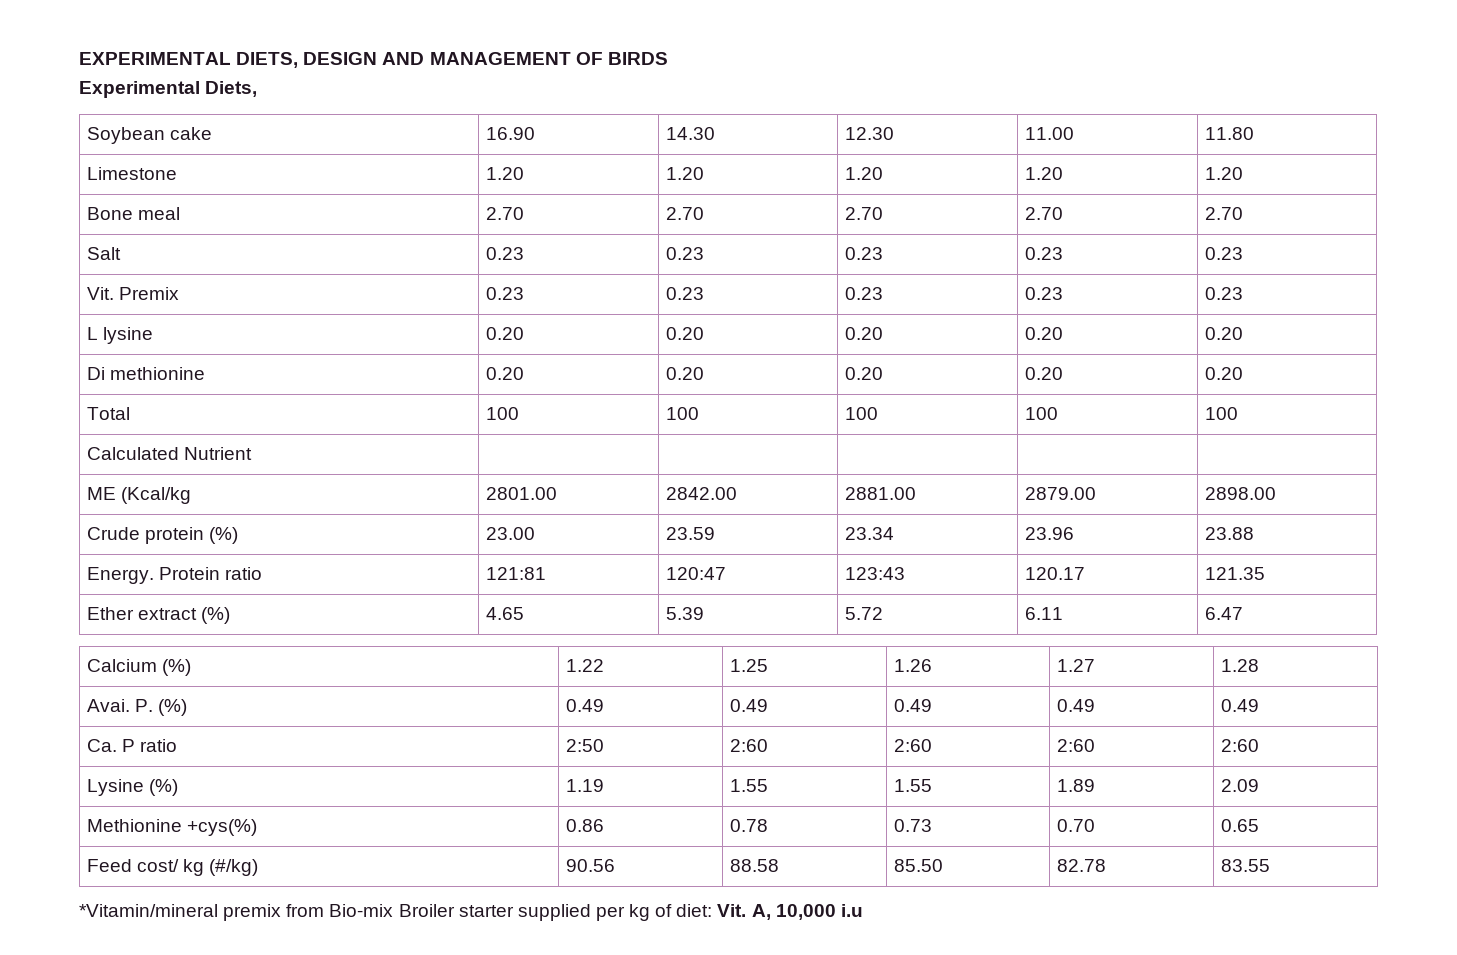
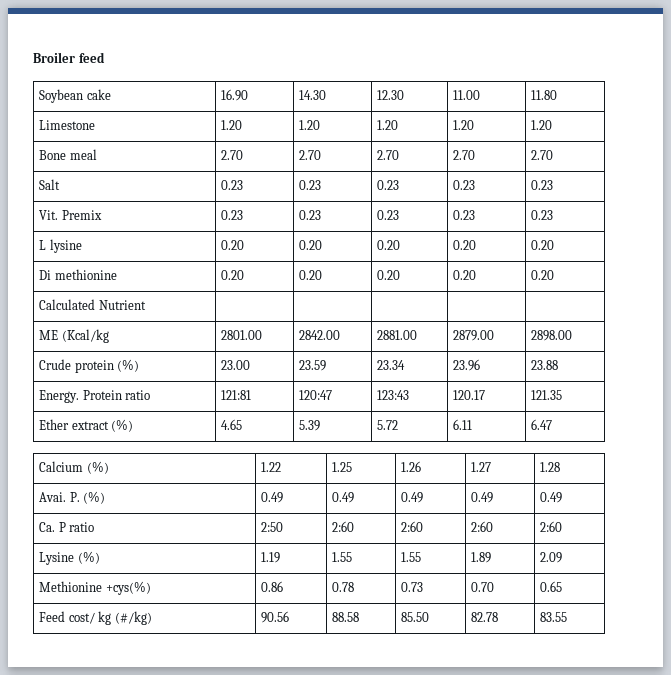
[79,52,668,68] [79,81,258,98] EXPERIMENTAL DIETS, DESIGN AND MANAGEMENT OF BIRDS // Experimental Diets, -> [33,52,105,63] Broiler feed
[86,407,130,420] [485,407,519,420] [665,407,699,420] [844,407,878,420] [1024,407,1058,420] [1204,407,1238,420] // Total | 100 | 100 | 100 | 100 | 100 -> (554, 275) none
[79,904,863,921] // *Vitamin/mineral premix from Bio-mix Broiler starter supplied per kg of diet: Vit. A, 10,000 i.u -> (567, 617) none

